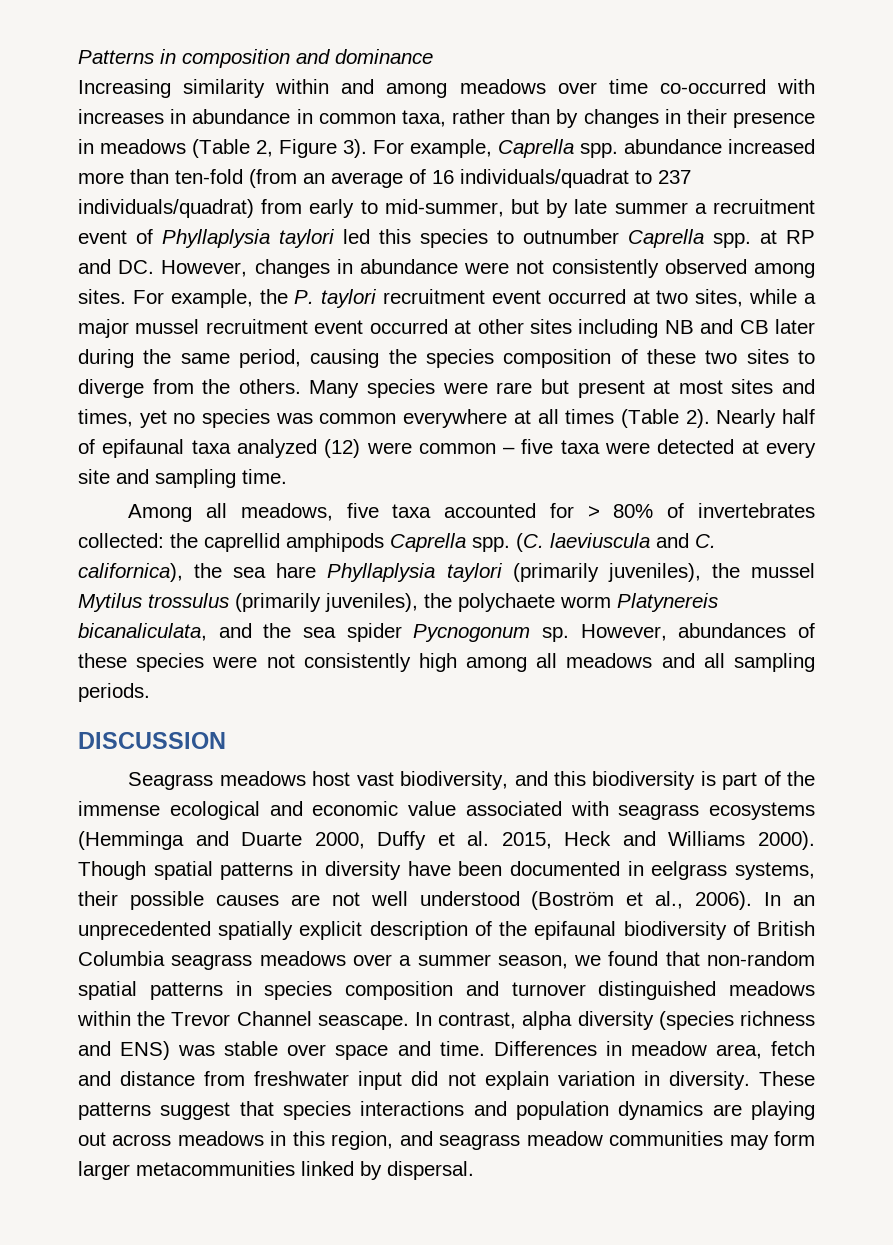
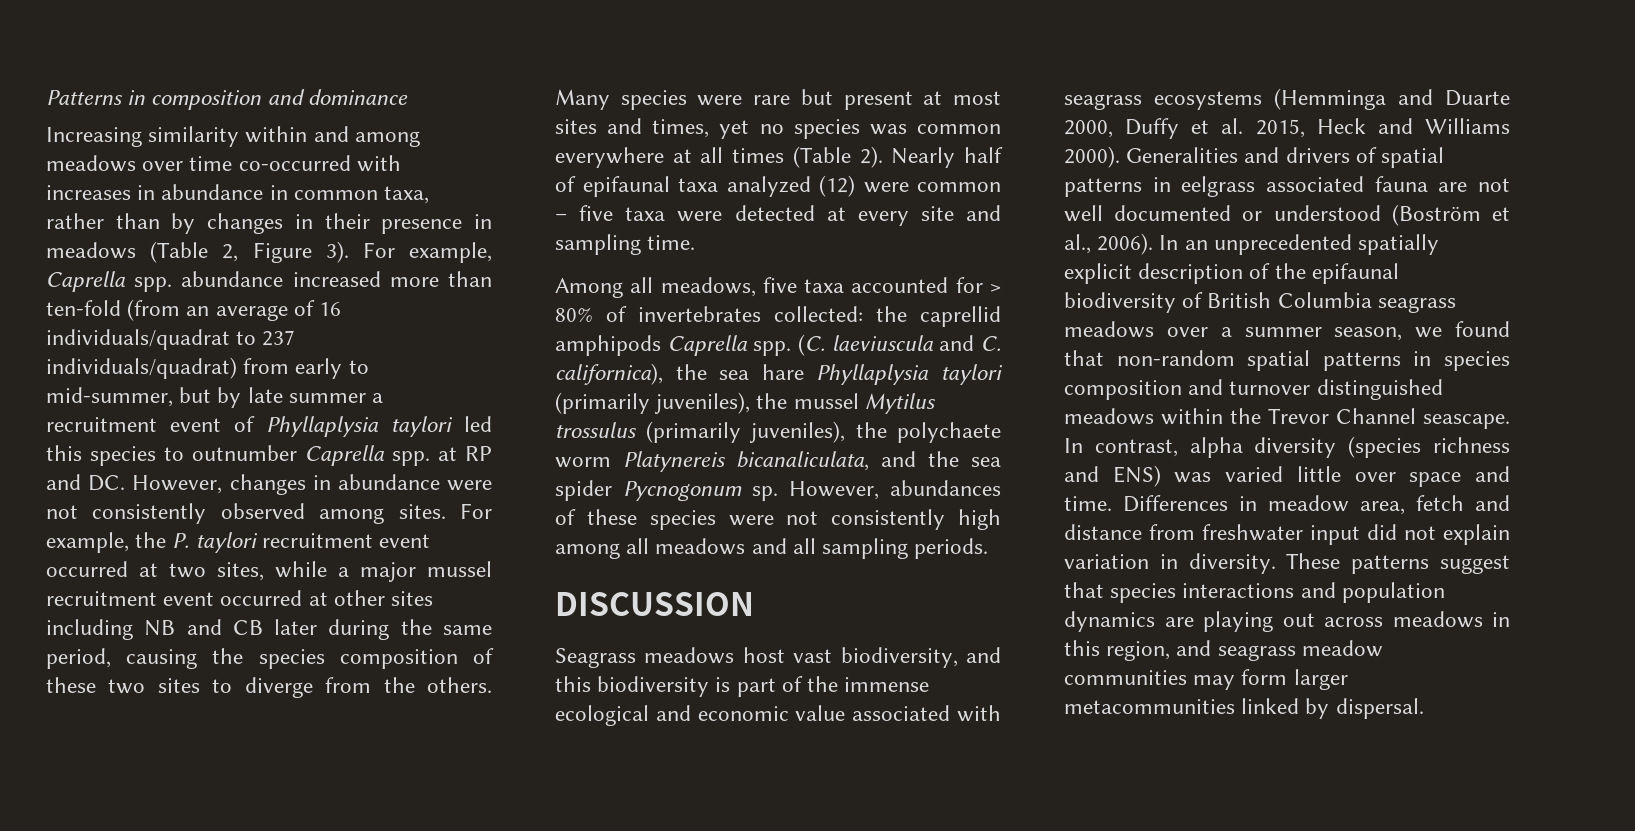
[78,861,815,880] [78,891,279,910] Though spatial patterns in diversity have been documented in eelgrass systems, their possible causes -> [1126,147,1445,168] [1064,176,1428,197] Generalities and drivers of spatial patterns in eelgrass associated fauna
(408, 898) none -> [1114,205,1263,221] documented or
[224,1041,279,1056] stable -> [1225,466,1341,482] varied little

